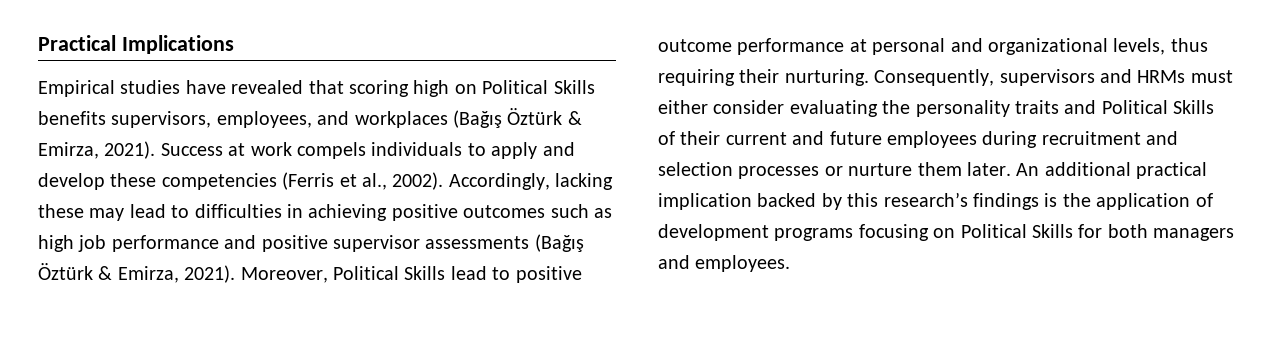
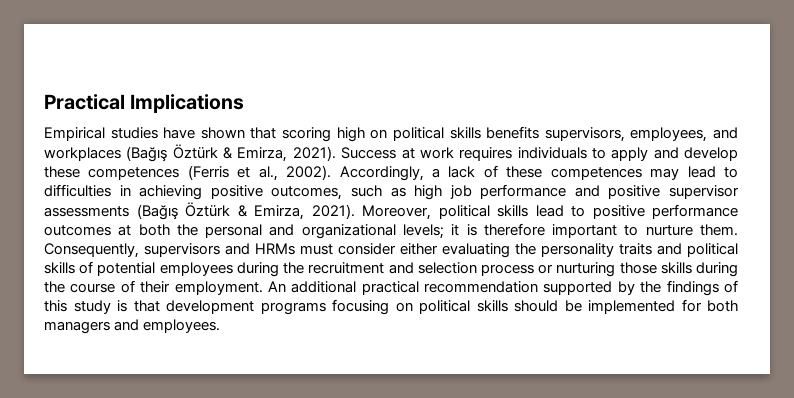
[231,80,304,94] revealed -> [200,127,245,139] shown
[482,80,595,94] Political Skills -> [392,127,481,141] political skills
[297,142,366,159] compels -> [459,147,513,161] requires
[161,173,277,190] competencies -> [88,167,180,180] competences
[555,173,614,190] [38,204,84,218] lacking these -> [432,165,642,180] a lack of these competences
[463,205,546,218] outcomes -> [271,186,343,200] outcomes,
[333,266,446,280] Political Skills -> [438,205,528,219] political skills
[658,38,1208,55] [658,69,869,86] outcome performance at personal and organizational levels, thus requiring their nurturing. -> [652,204,738,219] [44,223,739,239] performance outcomes at both the personal and organizational levels; it is therefore important to nurture them.
[658,100,785,114] either consider -> [338,243,438,255] consider either
[1101,100,1215,114] [658,131,882,145] Political Skills of their current and future -> [687,243,738,257] [44,261,156,276] political skills of potential
(1038, 139) none -> [283,262,305,274] the
[738,162,1208,179] [658,192,1213,210] [658,224,1073,241] processes or nurture them later. An additional practical implication backed by this research’s findings is the application of development programs focusing on Political Skills -> [480,262,738,277] [44,280,738,296] [44,299,675,315] process or nurturing those skills during the course of their employment. An additional practical recommendation supported by the findings of this study is that development programs focusing on political skills should be implemented

